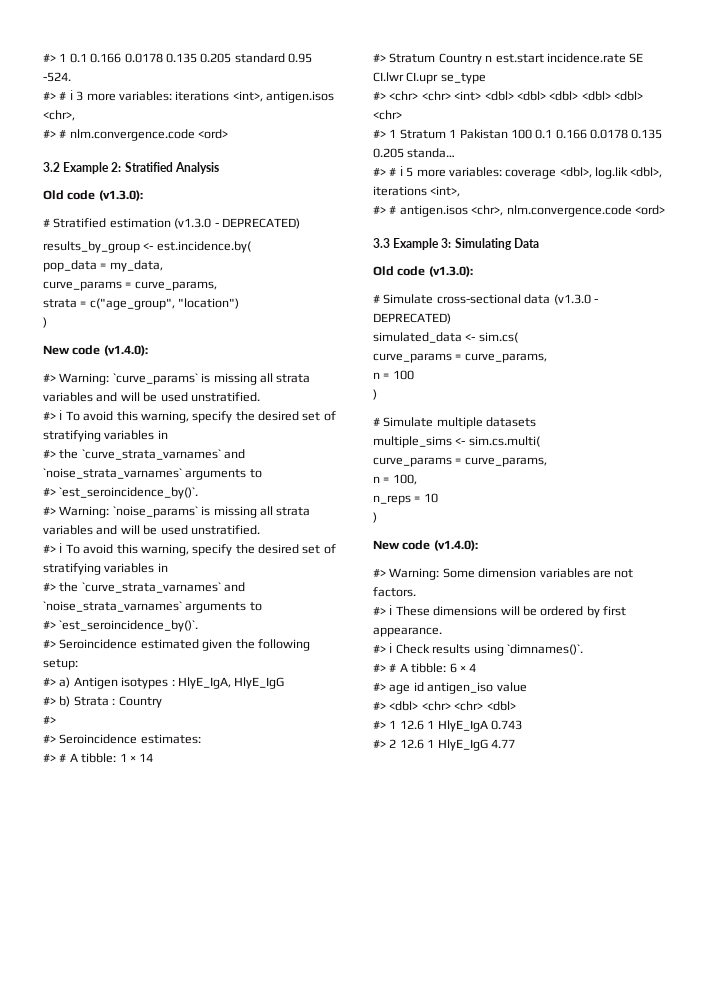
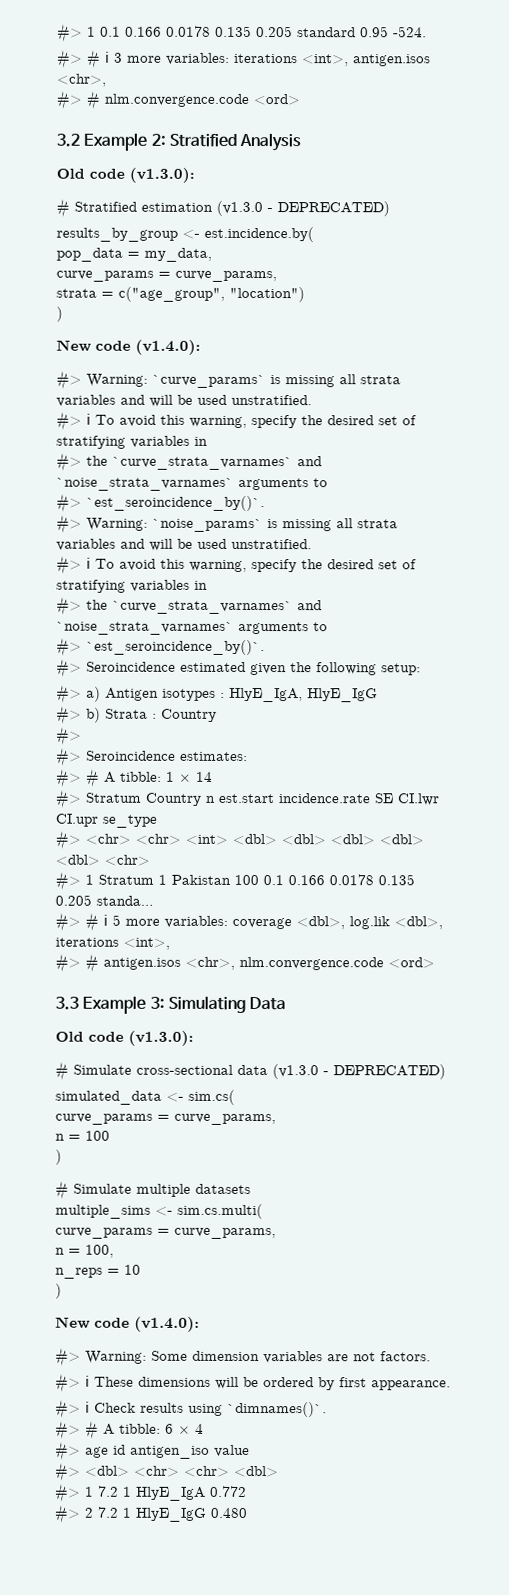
[399,720,424,730] 12.6 -> [98,1485,119,1497] 7.2
[490,720,522,730] 0.743 -> [210,1485,247,1497] 0.772
[399,739,424,749] 12.6 -> [97,1506,119,1518] 7.2
[490,739,515,748] 4.77 -> [210,1507,248,1518] 0.480

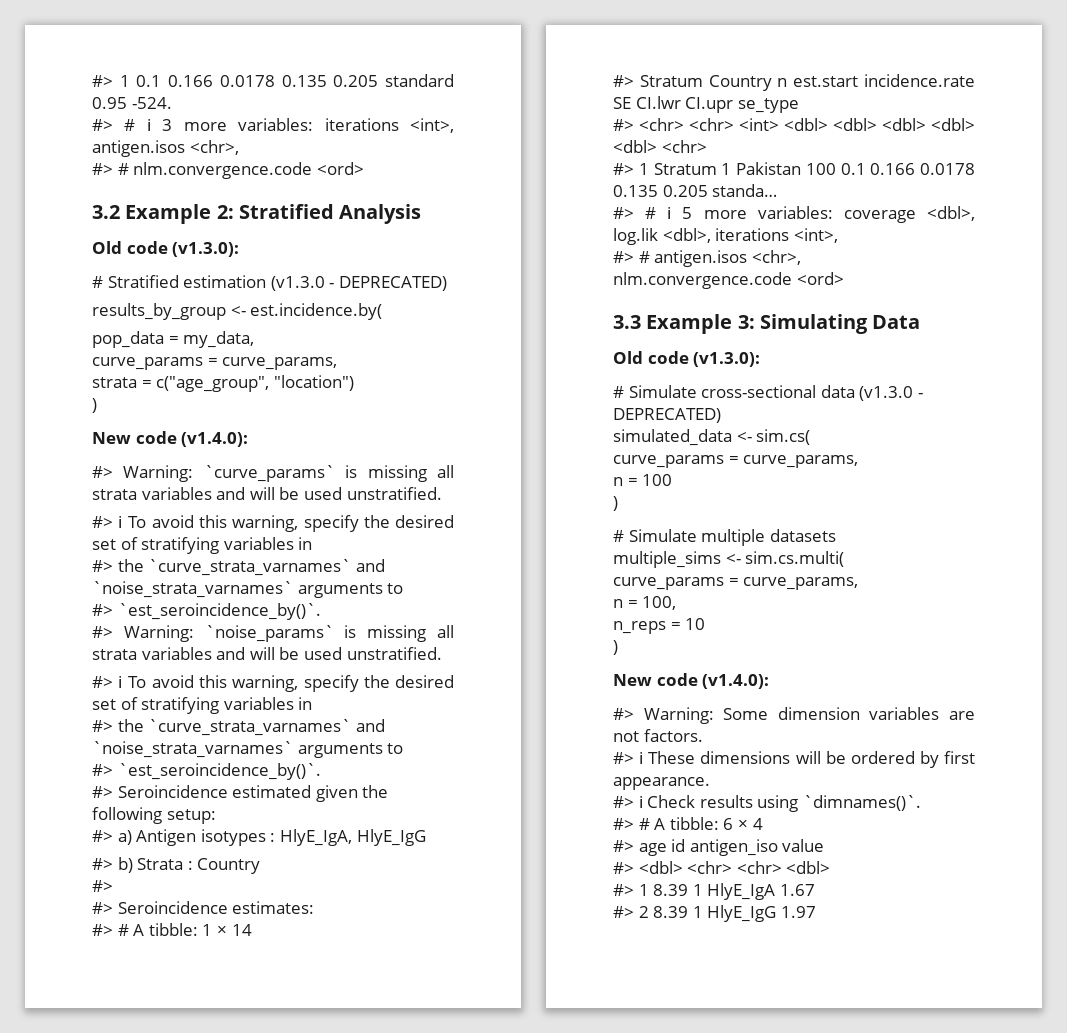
[98,1485,119,1497] 7.2 -> [653,884,689,896] 8.39
[210,1485,247,1497] 0.772 -> [779,884,815,896] 1.67
[97,1506,119,1518] 7.2 -> [653,906,689,918] 8.39
[210,1507,248,1518] 0.480 -> [780,906,816,918] 1.97

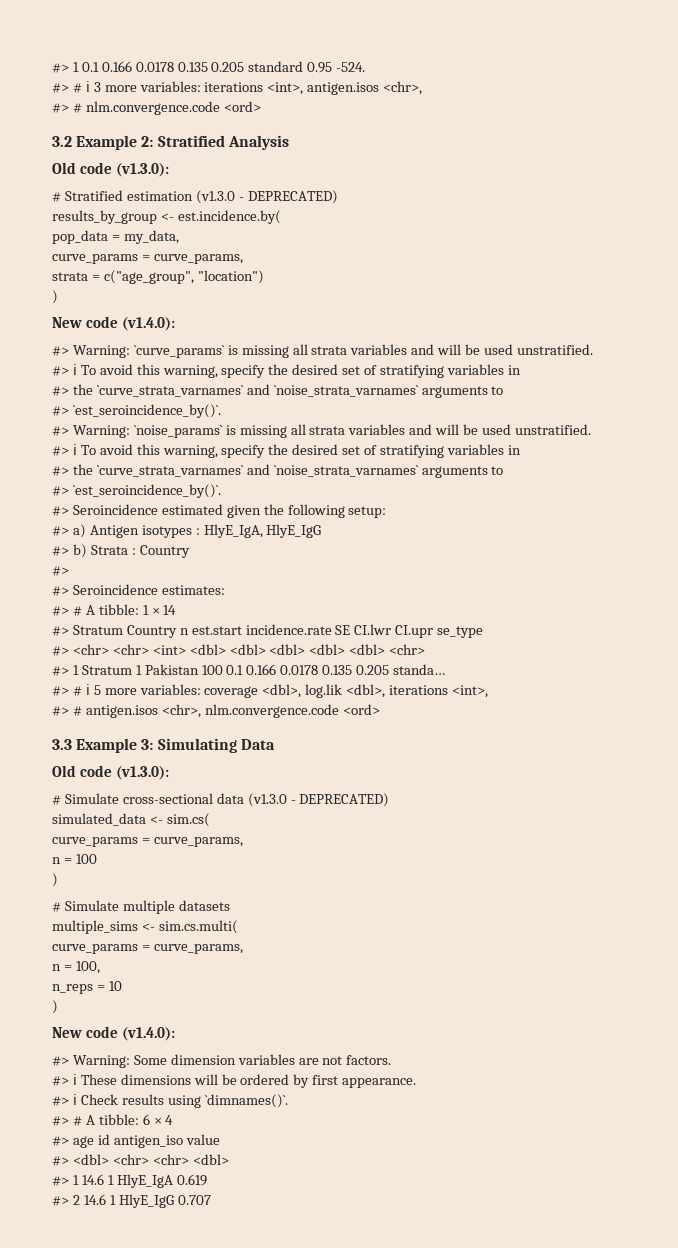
[653,884,689,896] 8.39 -> [81,1174,104,1185] 14.6
[779,884,815,896] 1.67 -> [176,1174,207,1186] 0.619
[653,906,689,918] 8.39 -> [83,1194,106,1205] 14.6
[780,906,816,918] 1.97 -> [177,1195,211,1205] 0.707

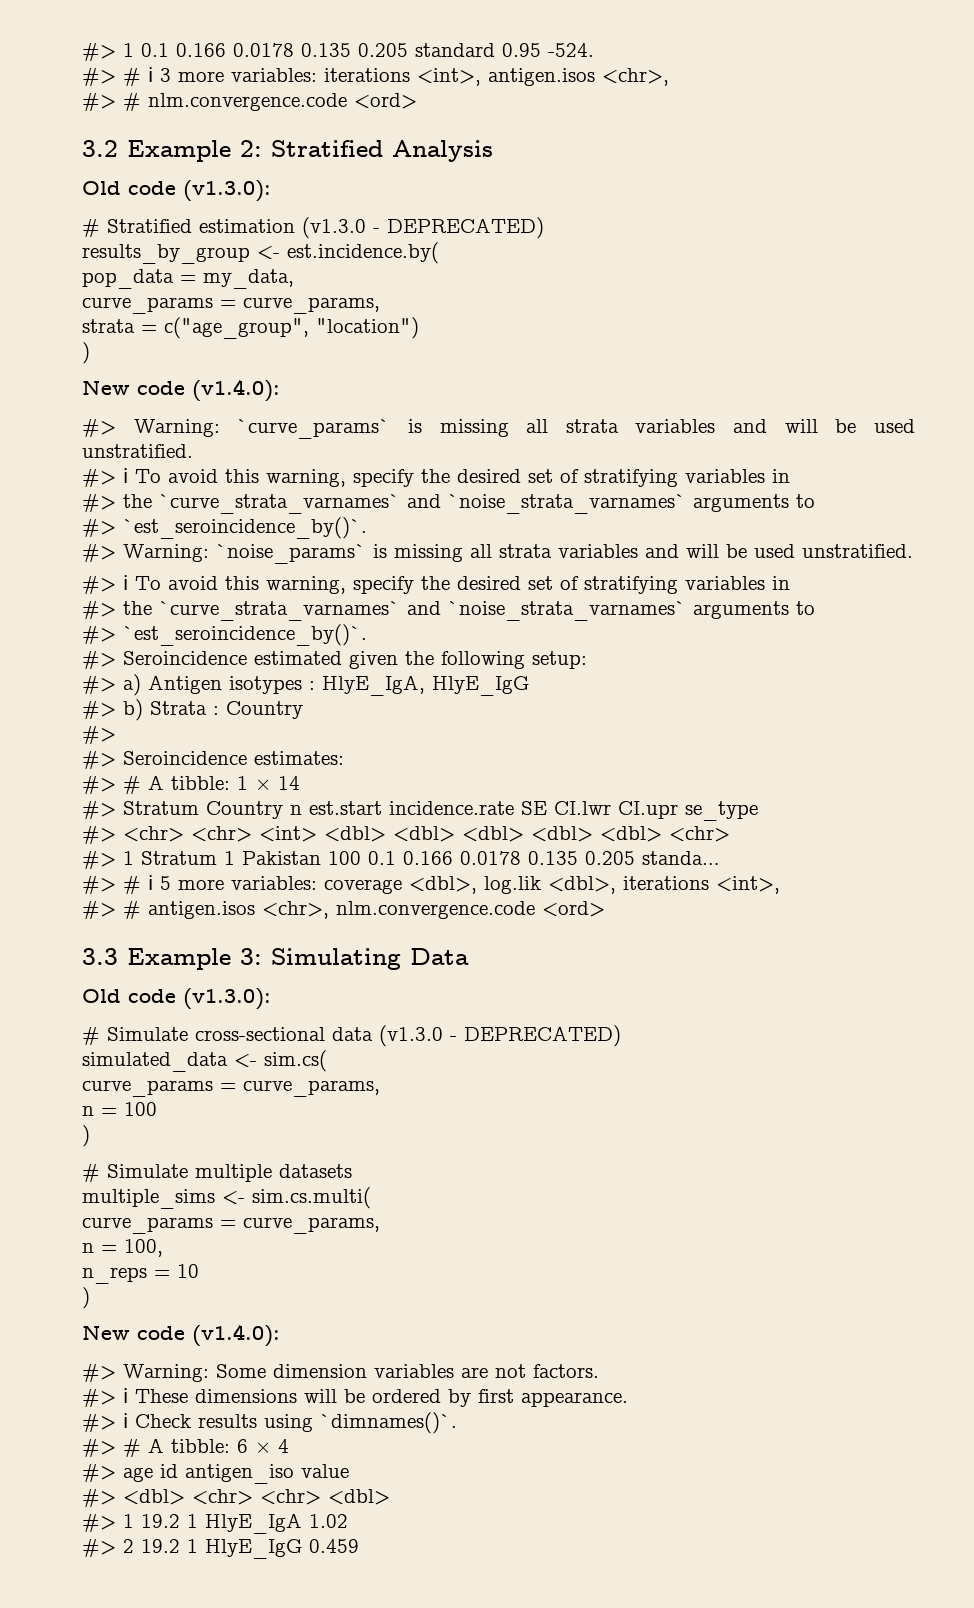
[81,1174,104,1185] 14.6 -> [141,1514,180,1528] 19.2
[176,1174,207,1186] 0.619 -> [309,1514,348,1528] 1.02
[83,1194,106,1205] 14.6 -> [141,1539,180,1553] 19.2
[177,1195,211,1205] 0.707 -> [309,1539,359,1553] 0.459

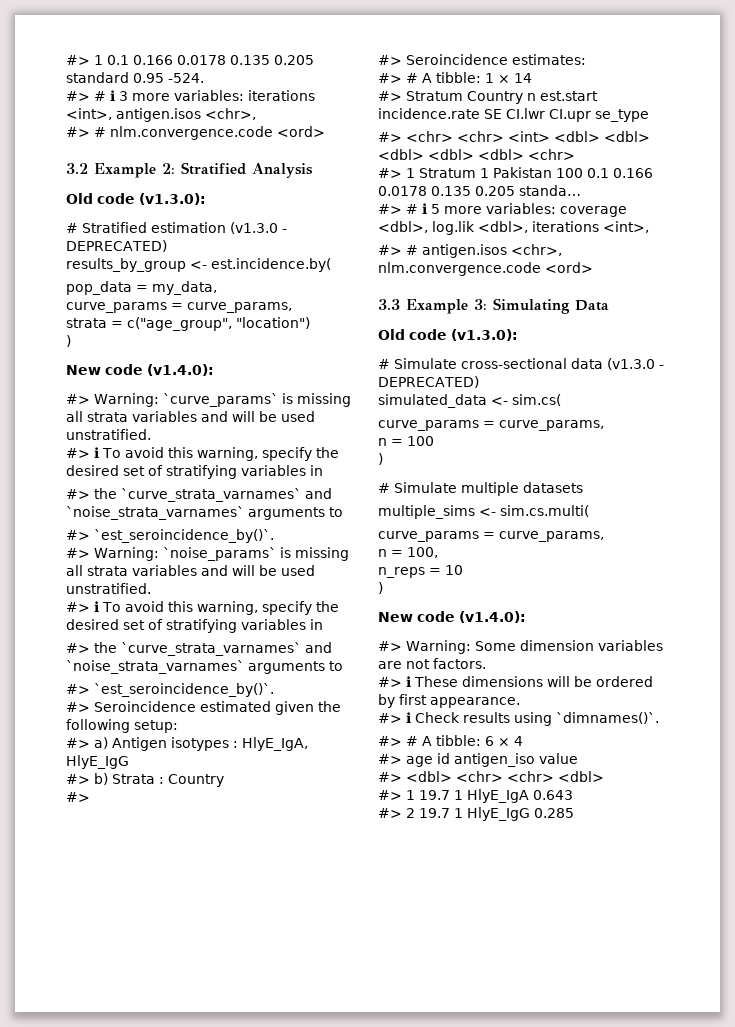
[141,1514,180,1528] 19.2 -> [419,790,450,800] 19.7
[309,1514,348,1528] 1.02 -> [533,790,573,800] 0.643
[141,1539,180,1553] 19.2 -> [419,808,450,818] 19.7
[309,1539,359,1553] 0.459 -> [534,808,574,818] 0.285

